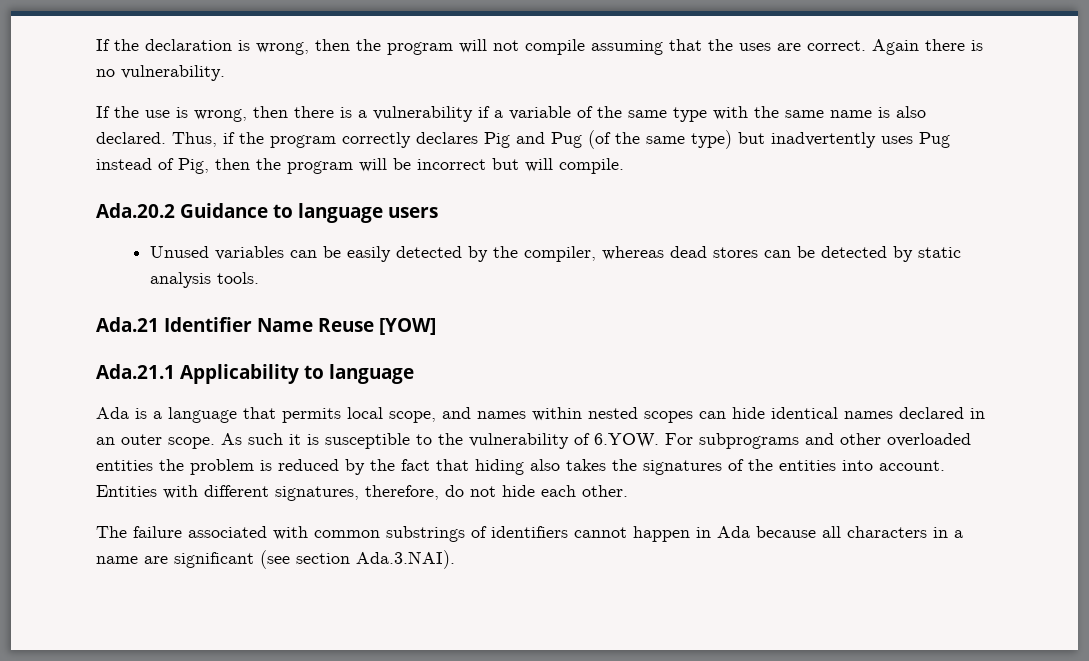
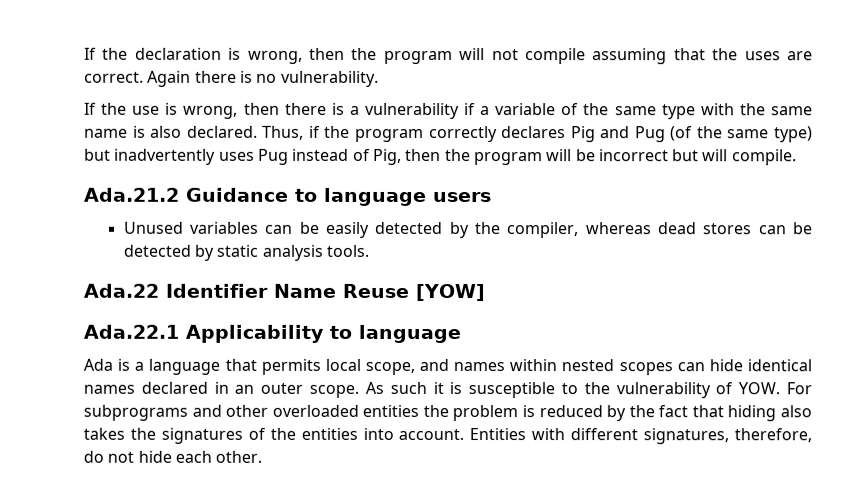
[96,203,175,218] Ada.20.2 -> [84,187,180,202] Ada.21.2
[96,317,159,332] Ada.21 -> [83,283,159,298] Ada.22
[96,364,175,379] Ada.21.1 -> [83,324,179,339] Ada.22.1
[594,433,659,448] 6.YOW. -> [738,382,781,395] YOW.
[96,526,963,542] [96,550,455,569] // The failure associated with common substrings of identifiers cannot happen in Ada because all characters in a name are significant (see section Ada.3.NAI). -> (263, 456) none

